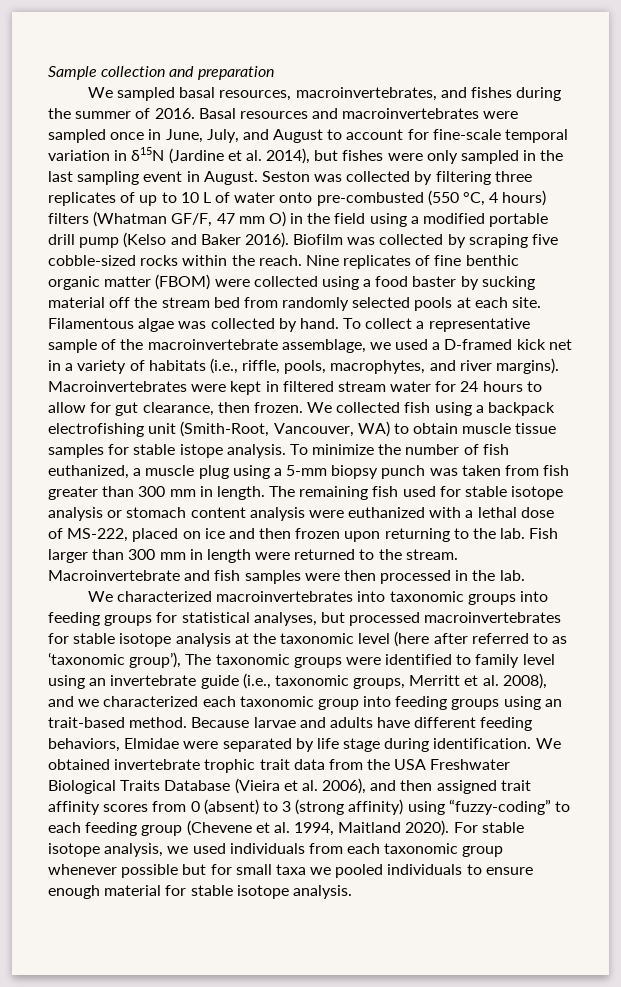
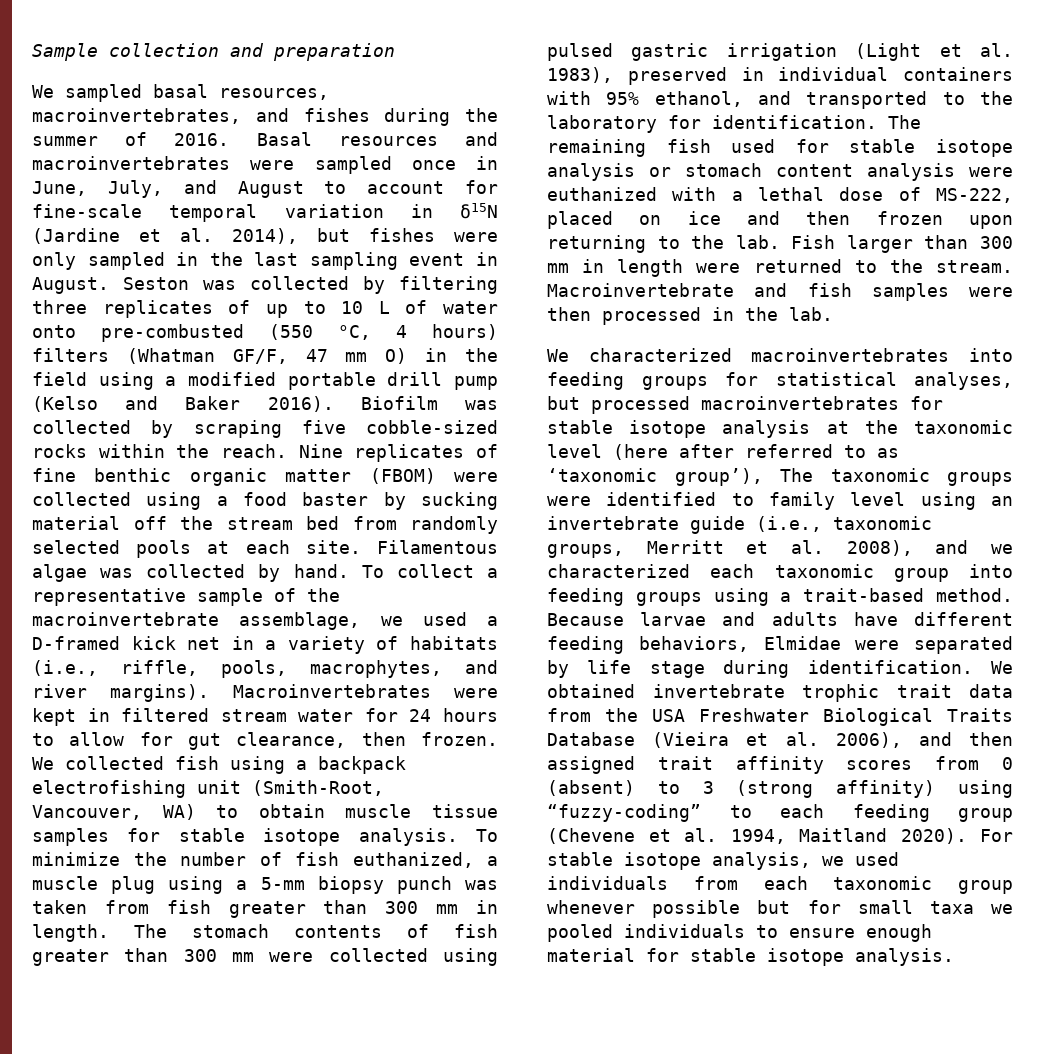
[179,444,223,458] istope -> [263,828,341,846] isotope
(296, 491) none -> [192,924,498,938] [32,948,498,966] [547,43,1013,61] [547,67,1013,85] [547,91,1013,109] [547,115,921,133] stomach contents of fish greater than 300 mm were collected using pulsed gastric irrigation (Light et al. 1983), preserved in individual containers with 95% ethanol, and transported to the laboratory for identification. The
[389,591,549,605] taxonomic groups into -> (1013, 355) none
[544,699,562,707] an -> [780,592,792,602] a

